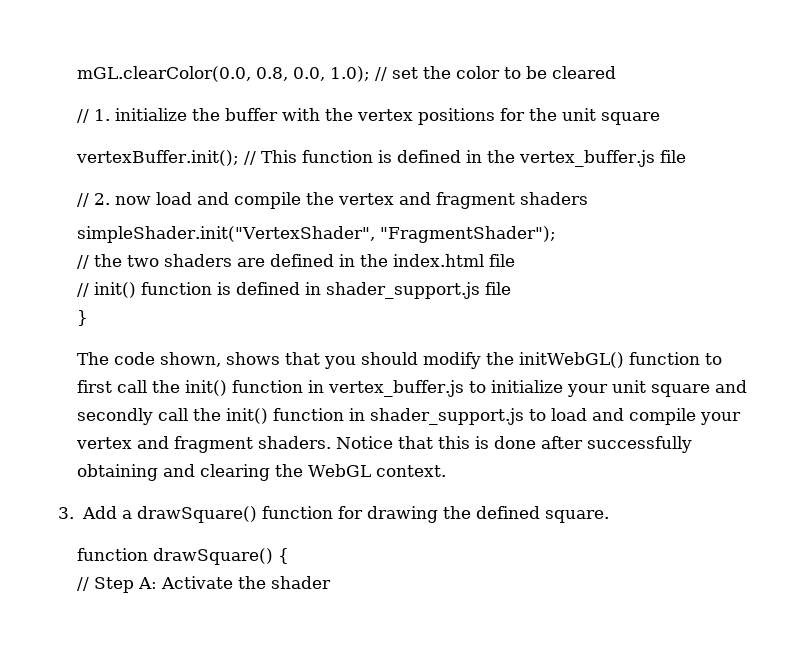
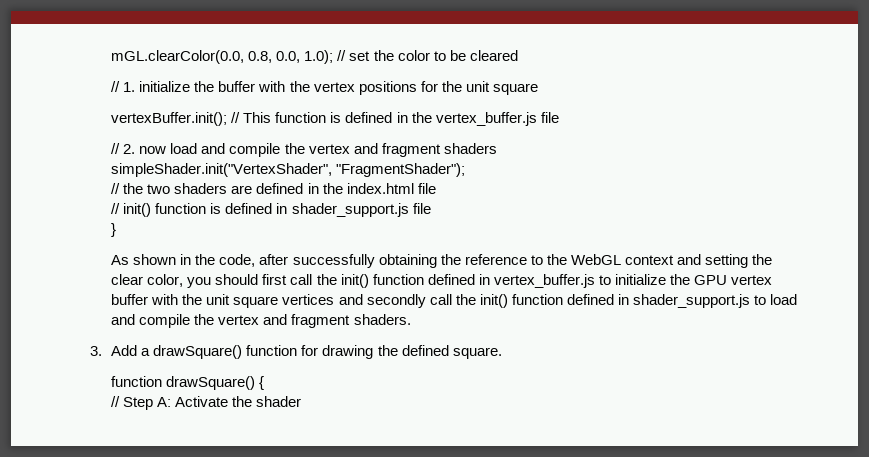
[76,352,722,369] The code shown, shows that you should modify the initWebGL() function to -> [111,254,773,268] [111,274,259,288] As shown in the code, after successfully obtaining the reference to the WebGL context and setting the clear color, you should
(303, 386) none -> [427,274,475,285] defined
[566,380,710,397] your unit square -> [669,274,773,285] [111,294,335,308] the GPU vertex buffer with the unit square vertices
(344, 414) none -> [566,294,614,305] defined
[699,412,741,425] your -> [194,314,215,325] the
[335,436,692,453] [76,464,446,481] Notice that this is done after successfully obtaining and clearing the WebGL context. -> (411, 319) none

